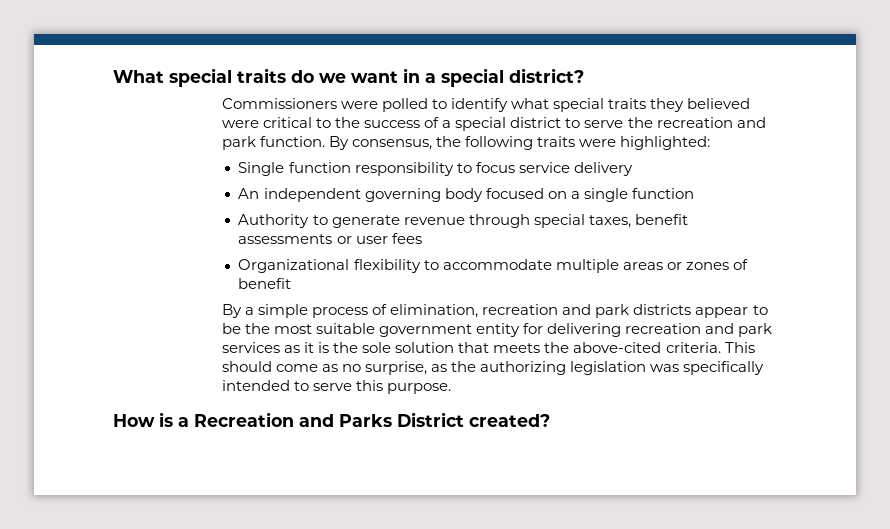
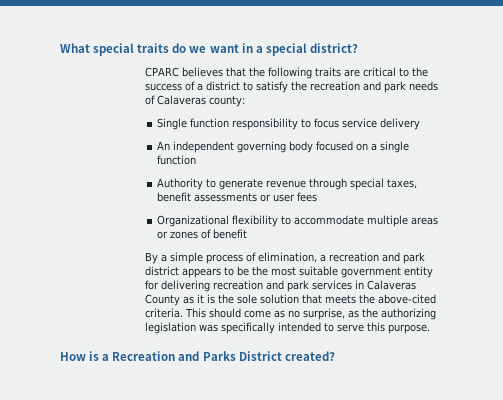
[221,98,751,112] [221,120,259,128] Commissioners were polled to identify what special traits they believed were -> [144,67,360,79] CPARC believes that the following traits are
[455,117,507,131] special -> (203, 87) none
[584,120,624,128] serve -> [255,81,288,93] satisfy
[260,136,711,150] function. By consensus, the following traits were highlighted: -> [408,81,438,91] [144,95,245,107] needs of Calaveras county:
[482,304,749,318] recreation and park districts appear -> [319,252,425,264] [144,266,221,278] a recreation and park district appears
(280, 347) none -> [354,280,416,290] [144,294,180,306] in Calaveras County

